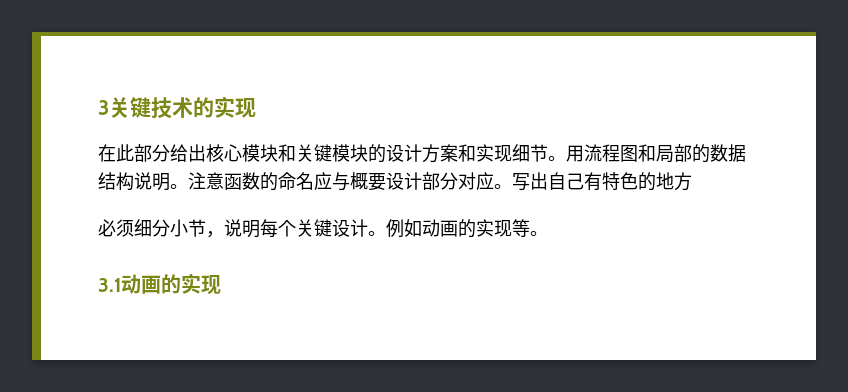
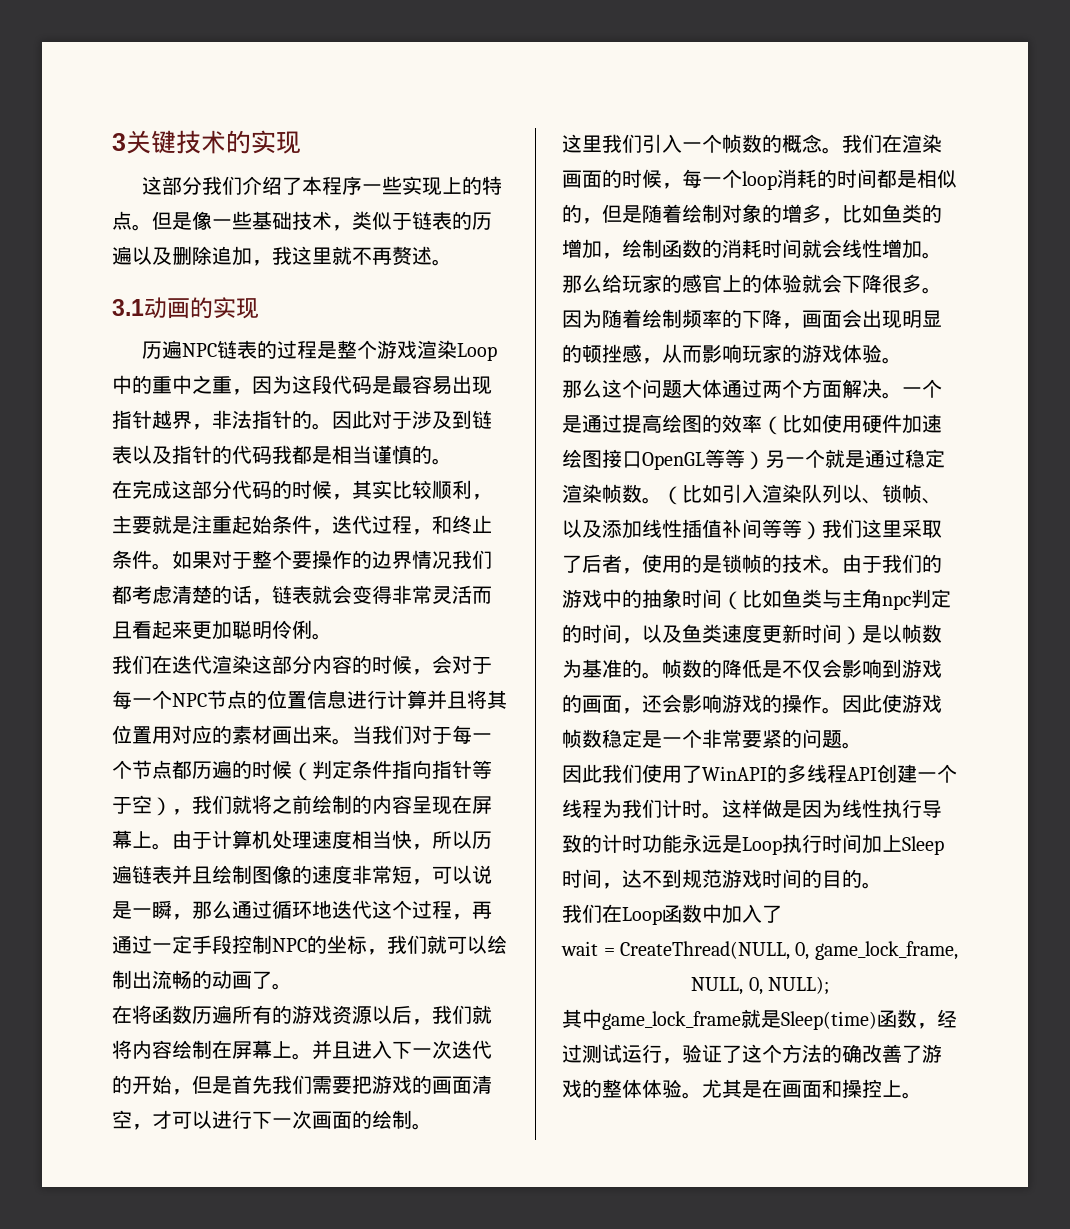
[98,144,746,163] [98,172,692,191] [98,219,548,238] [98,273,221,295] 在此部分给出核心模块和关键模块的设计方案和实现细节。用流程图和局部的数据结构说明。注意函数的命名应与概要设计部分对应。写出自己有特色的地方 // 必须细分小节，说明每个关键设计。例如动画的实现等。 // 3.1动画的实现 -> [142,176,503,196] [112,211,492,231] [112,246,452,266] [112,297,259,319] [142,340,498,361] [112,375,492,395] [112,410,492,430] [112,445,452,465] [112,480,492,500] [112,515,492,535] [112,550,492,570] [112,585,492,605] [112,620,332,640] [112,655,492,675] [112,690,507,710] [112,725,492,745] [112,760,492,781] [112,795,492,816] [112,830,492,850] [112,865,492,885] [112,900,492,920] [112,935,507,955] [112,970,292,990] [112,1005,492,1025] [112,1040,492,1060] [112,1075,492,1095] [112,1110,432,1130] [562,134,942,154] [562,169,957,190] [562,204,942,224] [562,239,942,259] [562,274,942,294] [562,309,942,329] [562,344,902,364] [562,379,942,399] [562,414,942,435] [562,449,945,470] [562,484,942,505] [562,519,942,540] [562,554,942,574] [562,589,951,610] [562,624,942,645] [562,659,942,679] [562,694,942,714] [562,729,862,749] [562,764,957,783] [562,799,942,819] [562,834,944,855] [562,869,882,889] [562,904,782,925] [561,941,958,960] [691,976,829,995] [562,1009,957,1030] [562,1044,942,1064] [562,1079,922,1099] 这部分我们介绍了本程序一些实现上的特点。但是像一些基础技术，类似于链表的历遍以及删除追加，我这里就不再赘述。 // 3.1动画的实现 // 历遍NPC链表的过程是整个游戏渲染Loop中的重中之重，因为这段代码是最容易出现指针越界，非法指针的。因此对于涉及到链表以及指针的代码我都是相当谨慎的。 // 在完成这部分代码的时候，其实比较顺利，主要就是注重起始条件，迭代过程，和终止条件。如果对于整个要操作的边界情况我们都考虑清楚的话，链表就会变得非常灵活而且看起来更加聪明伶俐。 // 我们在迭代渲染这部分内容的时候，会对于每一个NPC节点的位置信息进行计算并且将其位置用对应的素材画出来。当我们对于每一个节点都历遍的时候（判定条件指向指针等于空），我们就将之前绘制的内容呈现在屏幕上。由于计算机处理速度相当快，所以历遍链表并且绘制图像的速度非常短，可以说是一瞬，那么通过循环地迭代这个过程，再通过一定手段控制NPC的坐标，我们就可以绘制出流畅的动画了。 // 在将函数历遍所有的游戏资源以后，我们就将内容绘制在屏幕上。并且进入下一次迭代的开始，但是首先我们需要把游戏的画面清空，才可以进行下一次画面的绘制。 // 这里我们引入一个帧数的概念。我们在渲染画面的时候，每一个loop消耗的时间都是相似的，但是随着绘制对象的增多，比如鱼类的增加，绘制函数的消耗时间就会线性增加。那么给玩家的感官上的体验就会下降很多。因为随着绘制频率的下降，画面会出现明显的顿挫感，从而影响玩家的游戏体验。 // 那么这个问题大体通过两个方面解决。一个是通过提高绘图的效率（比如使用硬件加速绘图接口OpenGL等等）另一个就是通过稳定渲染帧数。（比如引入渲染队列以、锁帧、以及添加线性插值补间等等）我们这里采取了后者，使用的是锁帧的技术。由于我们的游戏中的抽象时间（比如鱼类与主角npc判定的时间，以及鱼类速度更新时间）是以帧数为基准的。帧数的降低是不仅会影响到游戏的画面，还会影响游戏的操作。因此使游戏帧数稳定是一个非常要紧的问题。 // 因此我们使用了WinAPI的多线程API创建一个线程为我们计时。这样做是因为线性执行导致的计时功能永远是Loop执行时间加上Sleep时间，达不到规范游戏时间的目的。 // 我们在Loop函数中加入了 // wait = CreateThread(NULL, 0, game_lock_frame, NULL, 0, NULL); // 其中game_lock_frame就是Sleep(time)函数，经过测试运行，验证了这个方法的确改善了游戏的整体体验。尤其是在画面和操控上。

